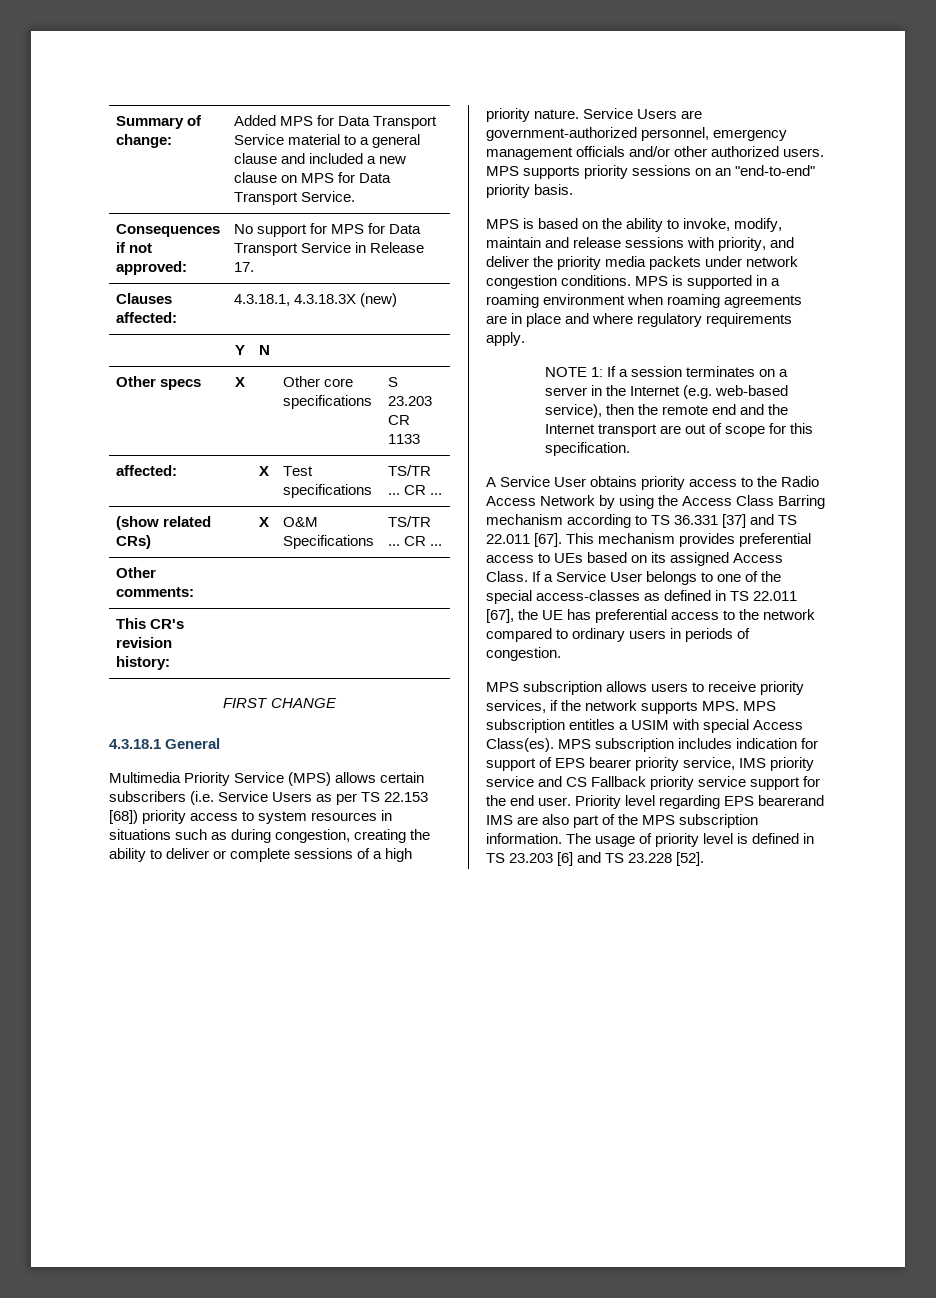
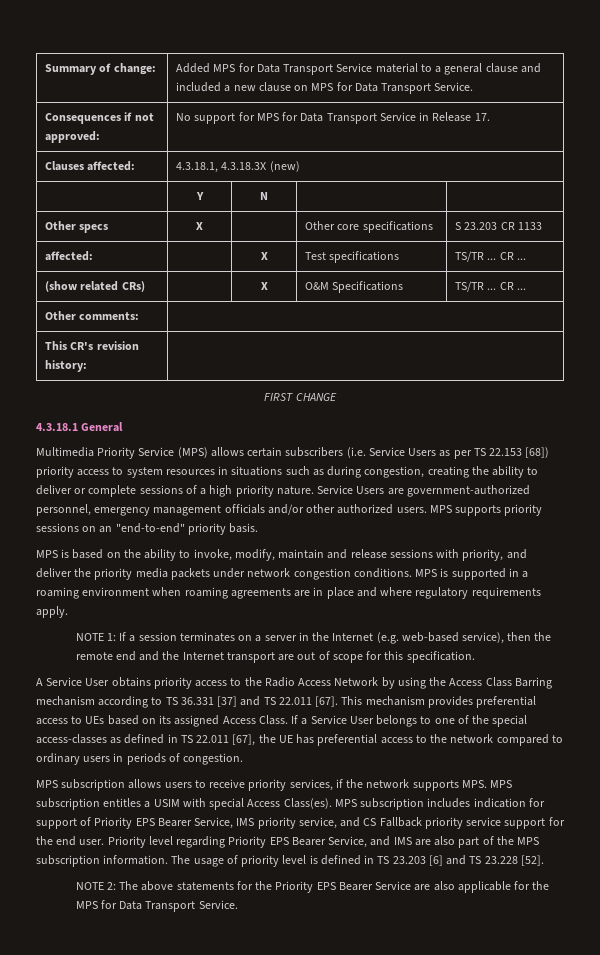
[555,757,815,771] [486,776,534,787] EPS bearer priority service, IMS priority service -> [94,817,337,829] Priority EPS Bearer Service, IMS priority service,
[724,795,825,806] EPS bearerand -> [228,836,391,848] Priority EPS Bearer Service, and
(705, 859) none -> [75,881,550,893] [75,900,238,912] // NOTE 2: The above statements for the Priority EPS Bearer Service are also applicable for the MPS for Data Transport Service.

